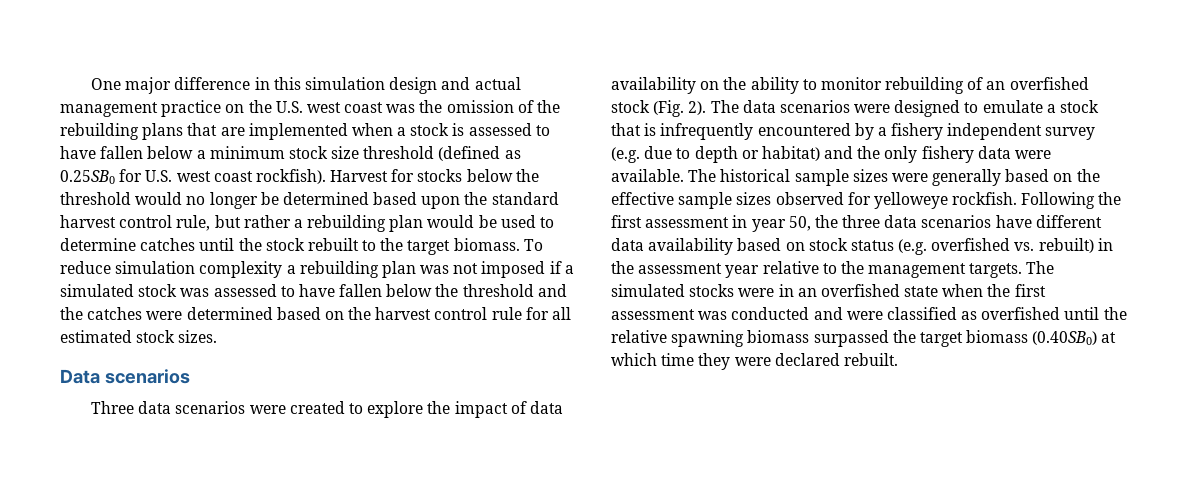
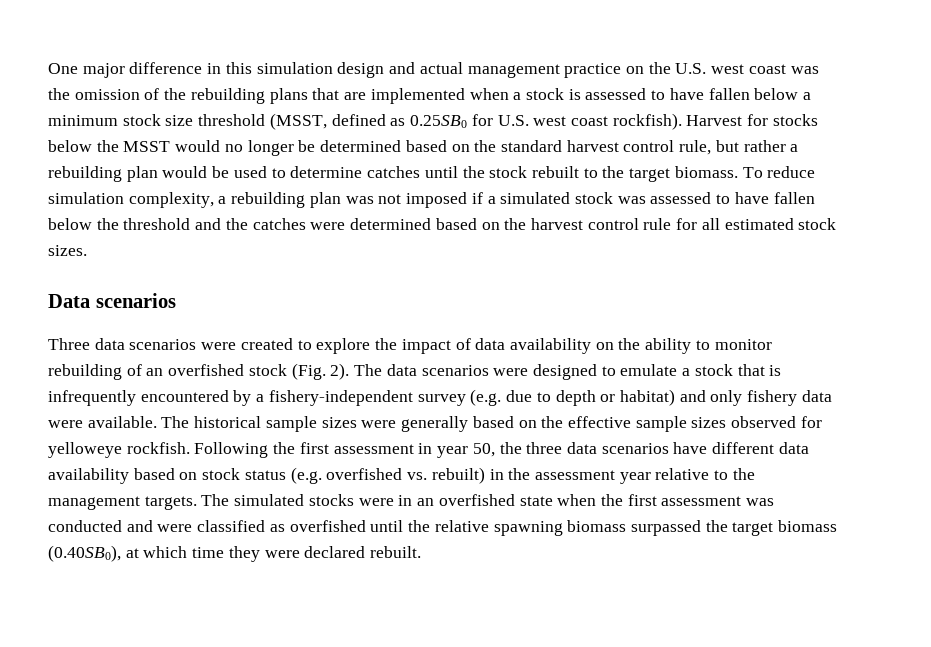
[438,146,501,161] (defined -> [269,113,386,130] (MSST, defined
[60,192,131,205] threshold -> [123,141,171,152] MSST
[421,196,461,209] upon -> [451,144,470,152] on
[199,261,283,278] complexity -> [128,192,214,208] complexity,
[891,123,1043,140] fishery independent -> [268,390,413,406] fishery-independent
[857,146,881,159] the -> (706, 396) none
[1032,331,1098,345] (0.40SB0) -> [48,545,121,562] (0.40SB0),

